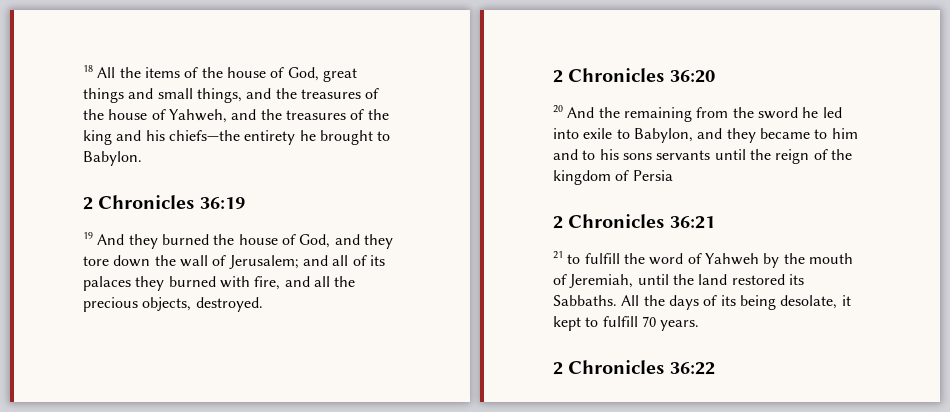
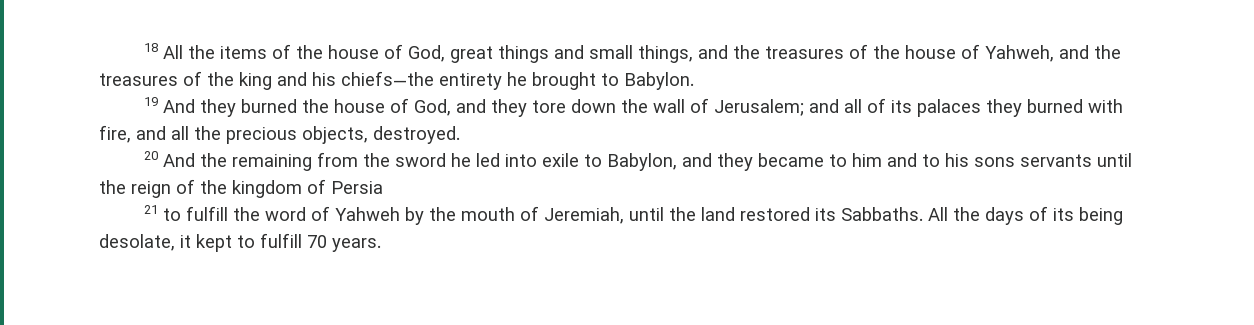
[83,195,245,210] // 2 Chronicles 36:19 -> (694, 81) none
[553,68,715,83] // 2 Chronicles 36:20 -> (460, 135) none
[553,214,715,229] // 2 Chronicles 36:21 -> (383, 187) none
[553,360,715,375] // 2 Chronicles 36:22 -> (381, 245) none

